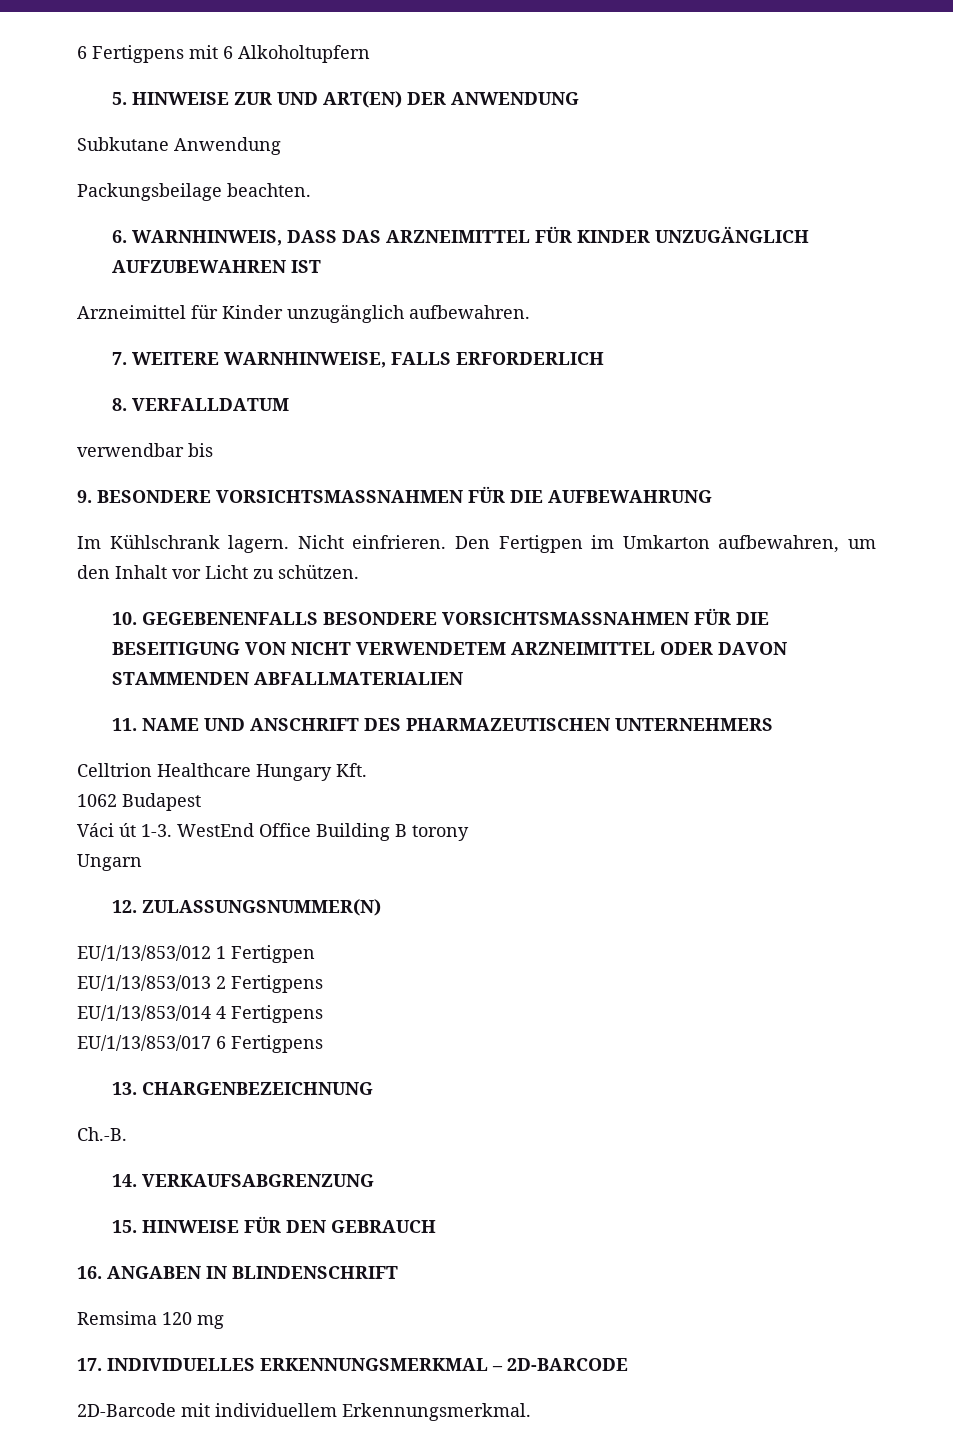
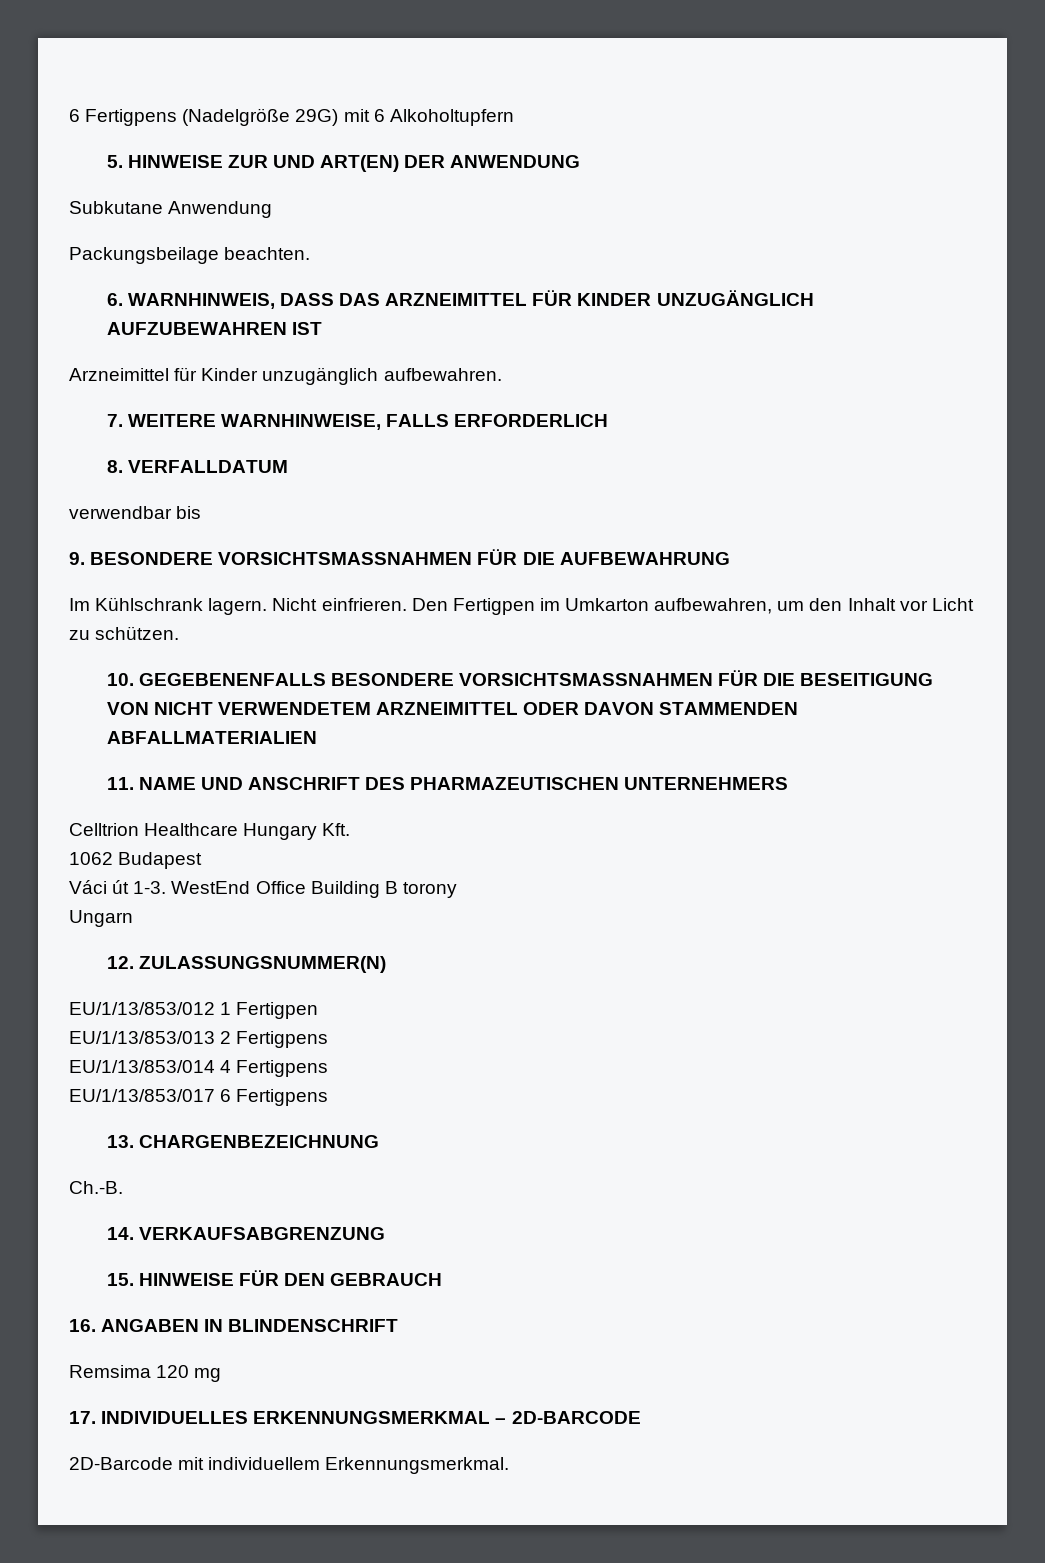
[77,45,184,63] 6 Fertigpens -> [69,108,339,126] 6 Fertigpens (Nadelgröße 29G)

